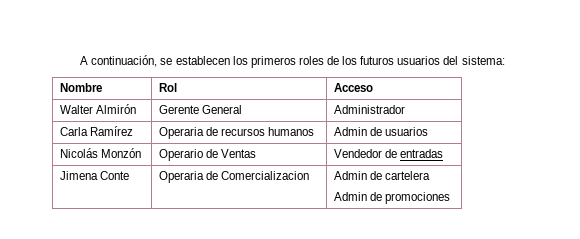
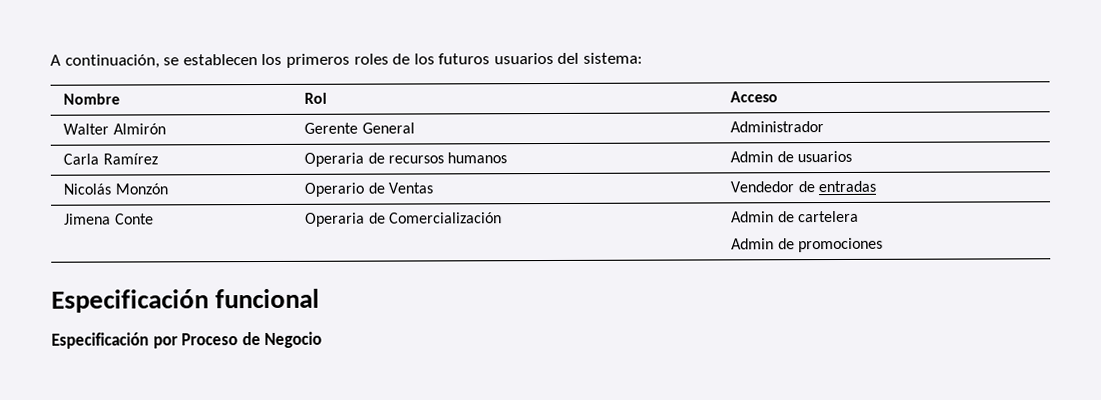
[221,171,310,180] Comercializacion -> [388,212,502,224] Comercialización
(451, 198) none -> [51,288,321,313] [51,331,323,349] // Especificación funcional // Especificación por Proceso de Negocio

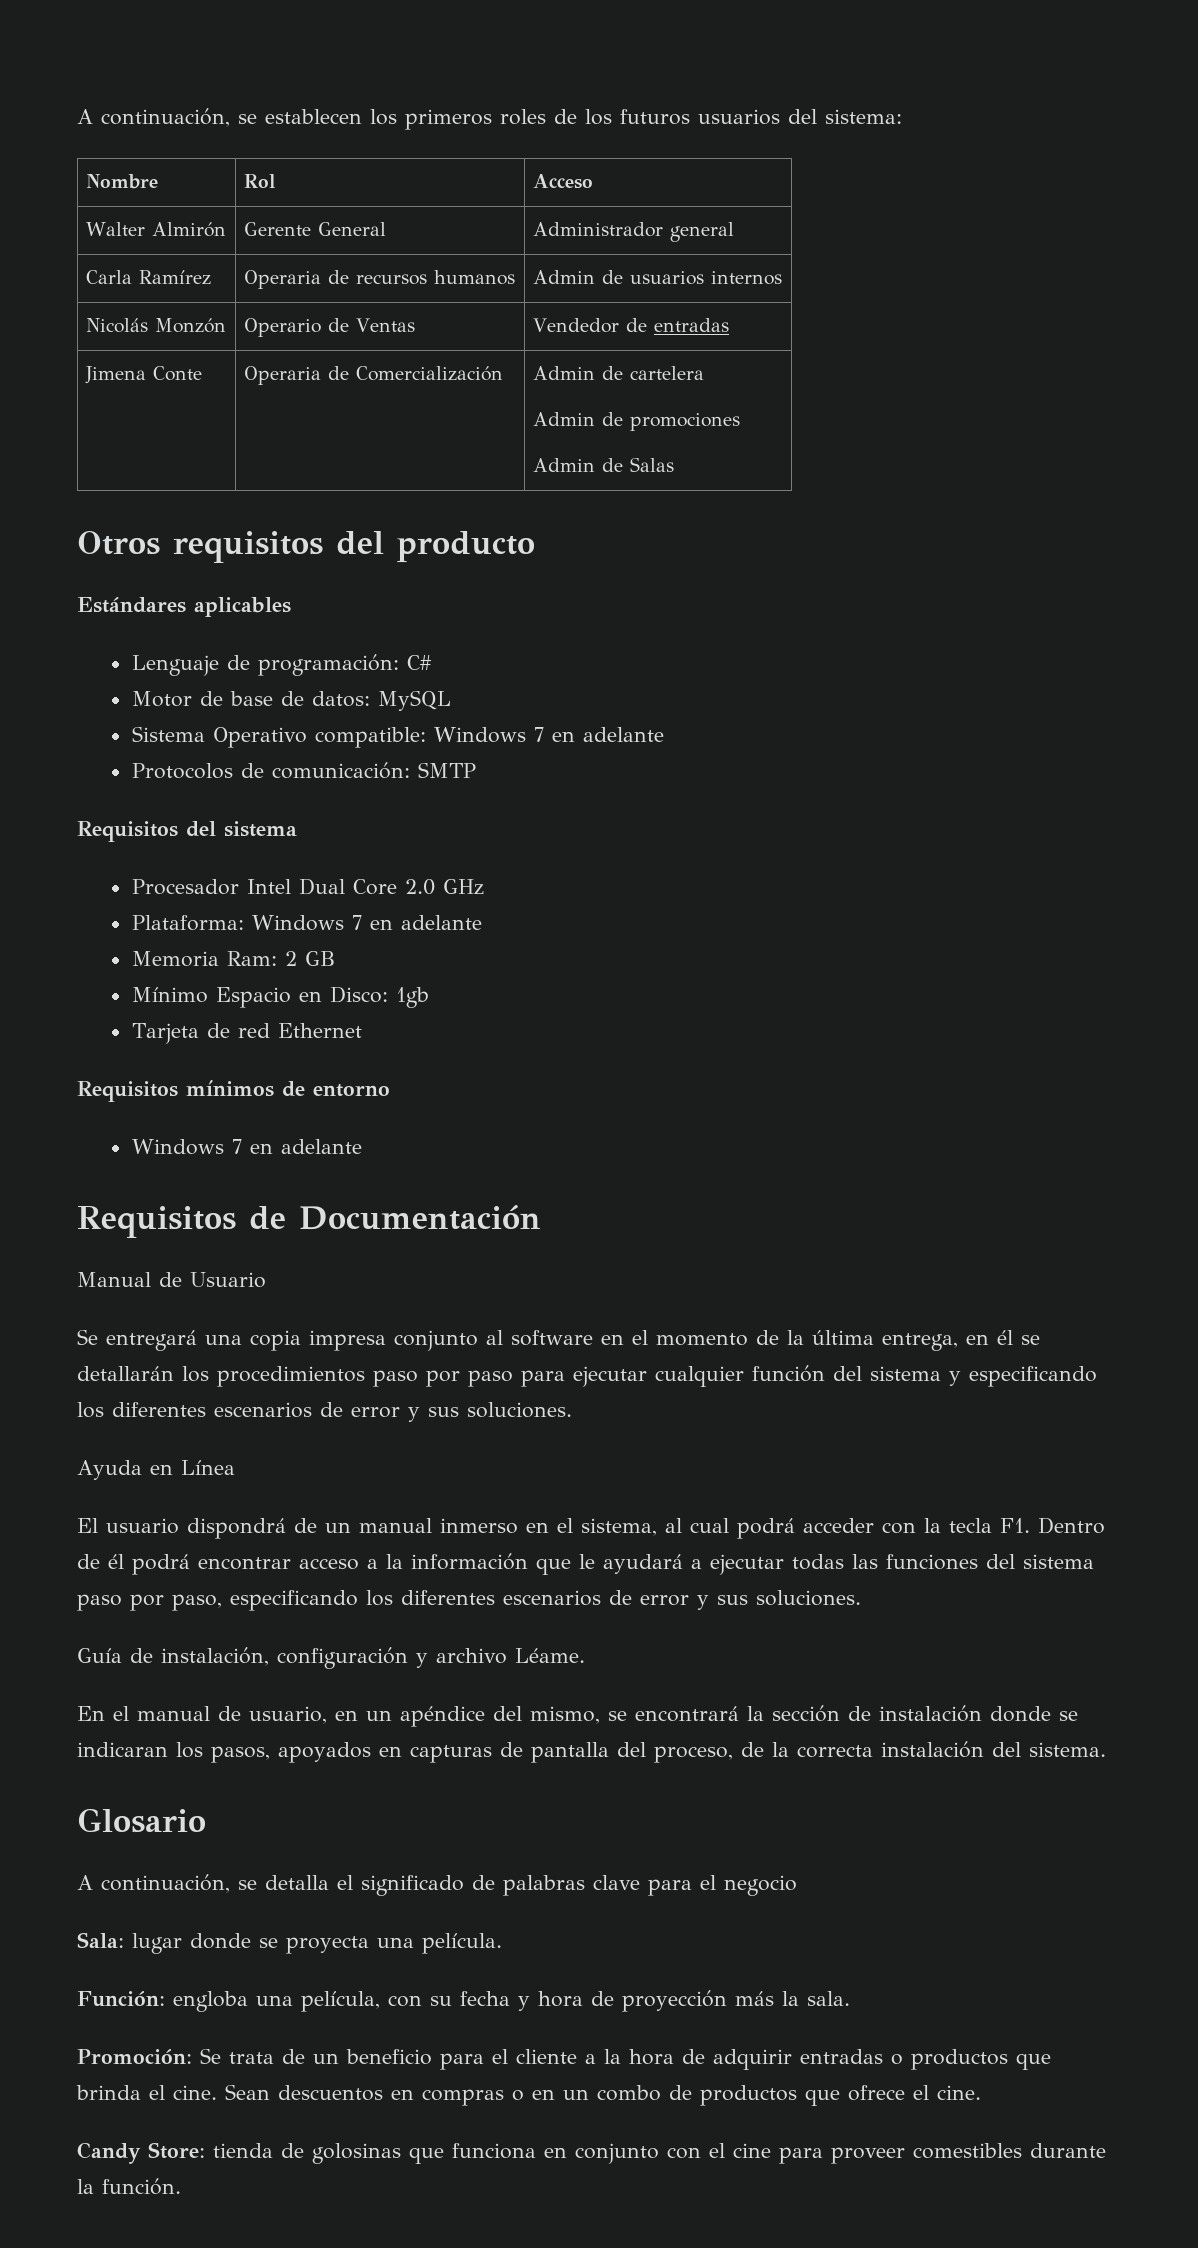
(825, 127) none -> [669,222,734,242] general
(852, 156) none -> [710,271,782,285] internos
[51,288,321,313] [51,331,323,349] // Especificación funcional // Especificación por Proceso de Negocio -> [532,457,674,472] [77,531,535,563] [77,597,291,617] [131,654,432,676] [131,690,451,711] [131,726,664,748] [131,762,476,779] [77,821,297,842] [131,878,484,895] [131,915,482,931] [131,951,335,967] [131,986,429,1008] [131,1023,362,1044] [77,1080,390,1102] [131,1139,362,1155] [77,1205,541,1238] [77,1272,266,1288] [77,1329,1040,1351] [77,1365,1097,1387] [77,1402,572,1422] [77,1460,235,1480] [77,1517,1105,1539] [77,1553,1094,1575] [77,1590,861,1611] [77,1647,585,1669] [77,1705,1078,1727] [77,1741,1106,1763] [77,1808,206,1833] [77,1874,797,1896] [77,1932,502,1954] [77,1990,850,2012] [77,2048,1051,2070] [76,2084,981,2106] [77,2142,1106,2164] [77,2178,181,2195] // Admin de Salas // Otros requisitos del producto // Estándares aplicables // Lenguaje de programación: C# // Motor de base de datos: MySQL // Sistema Operativo compatible: Windows 7 en adelante // Protocolos de comunicación: SMTP // Requisitos del sistema // Procesador Intel Dual Core 2.0 GHz // Plataforma: Windows 7 en adelante // Memoria Ram: 2 GB // Mínimo Espacio en Disco: 1gb // Tarjeta de red Ethernet // Requisitos mínimos de entorno // Windows 7 en adelante // Requisitos de Documentación // Manual de Usuario // Se entregará una copia impresa conjunto al software en el momento de la última entrega, en él se detallarán los procedimientos paso por paso para ejecutar cualquier función del sistema y especificando los diferentes escenarios de error y sus soluciones. // Ayuda en Línea // El usuario dispondrá de un manual inmerso en el sistema, al cual podrá acceder con la tecla F1. Dentro de él podrá encontrar acceso a la información que le ayudará a ejecutar todas las funciones del sistema paso por paso, especificando los diferentes escenarios de error y sus soluciones. // Guía de instalación, configuración y archivo Léame. // En el manual de usuario, en un apéndice del mismo, se encontrará la sección de instalación donde se indicaran los pasos, apoyados en capturas de pantalla del proceso, de la correcta instalación del sistema. // Glosario // A continuación, se detalla el significado de palabras clave para el negocio // Sala: lugar donde se proyecta una película. // Función: engloba una película, con su fecha y hora de proyección más la sala. // Promoción: Se trata de un beneficio para el cliente a la hora de adquirir entradas o productos que brinda el cine. Sean descuentos en compras o en un combo de productos que ofrece el cine. // Candy Store: tienda de golosinas que funciona en conjunto con el cine para proveer comestibles durante la función.

